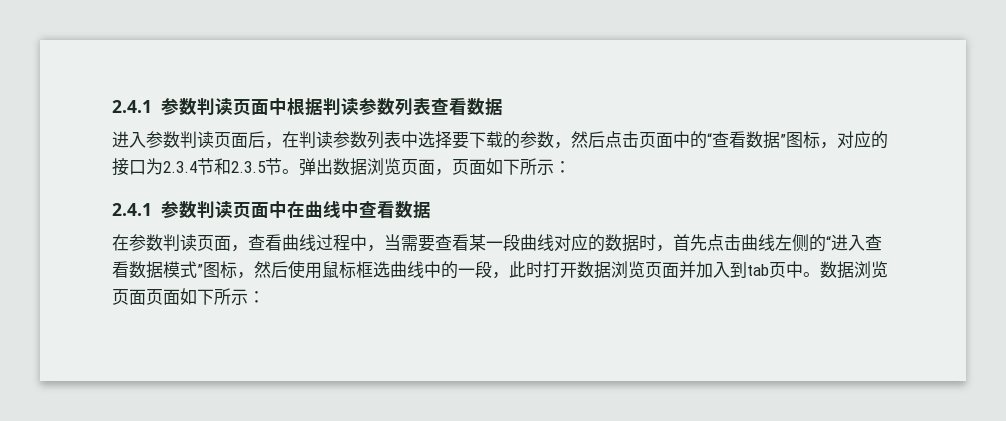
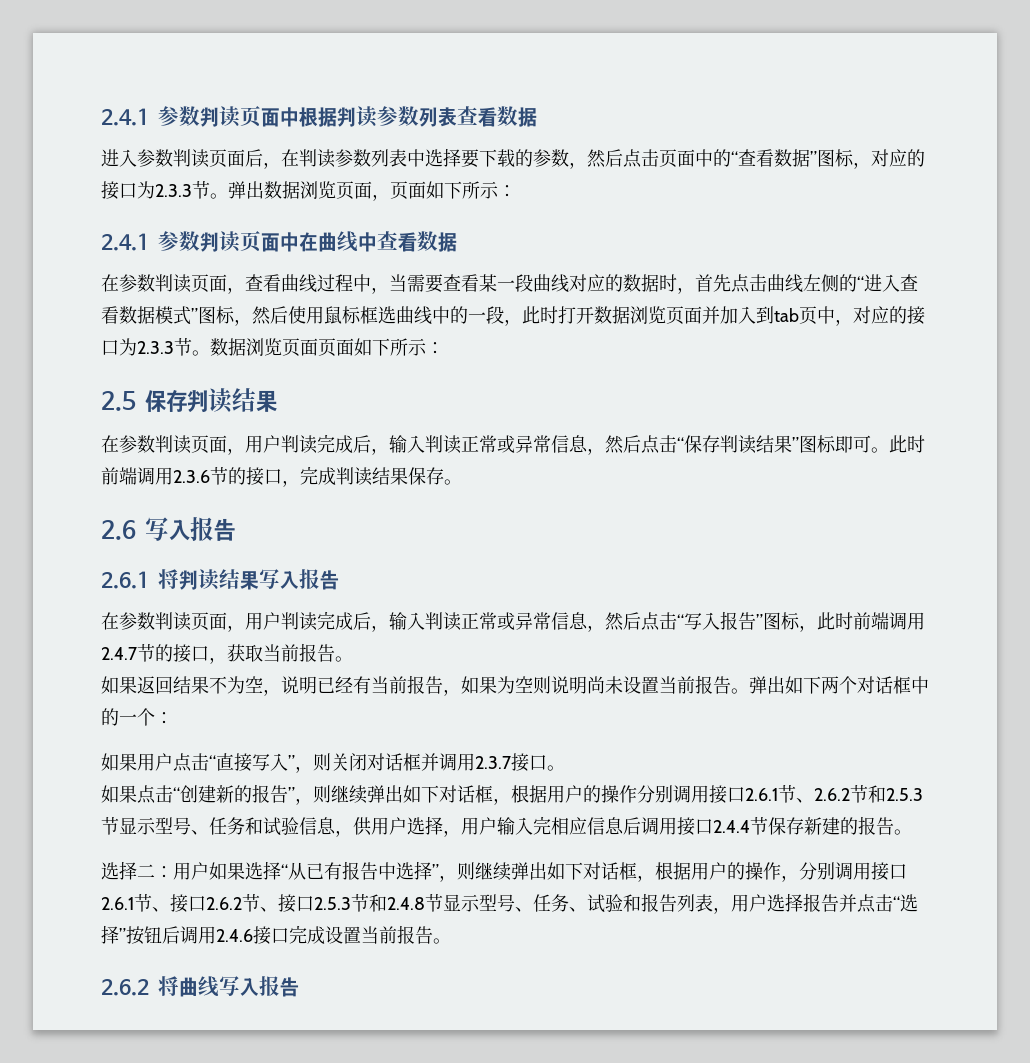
[163,158,266,175] 2.3.4节和2.3.5 -> [155,184,192,197] 2.3.3
(803, 269) none -> [835,306,925,326] [101,338,192,356] ，对应的接口为2.3.3节
(265, 297) none -> [101,388,277,413] [101,434,925,455] [101,466,462,487] [101,517,235,541] [101,569,339,590] [101,611,925,632] [101,643,353,664] [101,675,929,696] [101,708,173,726] [101,753,565,773] [101,784,923,805] [101,816,912,837] [101,861,907,882] [101,893,918,914] [101,925,451,945] [101,976,299,997] // 2.5保存判读结果 // 在参数判读页面，用户判读完成后，输入判读正常或异常信息，然后点击“保存判读结果”图标即可。此时前端调用2.3.6节的接口，完成判读结果保存。 // 2.6写入报告 // 2.6.1将判读结果写入报告 // 在参数判读页面，用户判读完成后，输入判读正常或异常信息，然后点击“写入报告”图标，此时前端调用2.4.7节的接口，获取当前报告。 // 如果返回结果不为空，说明已经有当前报告，如果为空则说明尚未设置当前报告。弹出如下两个对话框中的一个： // 如果用户点击“直接写入”，则关闭对话框并调用2.3.7接口。 // 如果点击“创建新的报告”，则继续弹出如下对话框，根据用户的操作分别调用接口2.6.1节、2.6.2节和2.5.3节显示型号、任务和试验信息，供用户选择，用户输入完相应信息后调用接口2.4.4节保存新建的报告。 // 选择二：用户如果选择“从已有报告中选择”，则继续弹出如下对话框，根据用户的操作，分别调用接口2.6.1节、接口2.6.2节、接口2.5.3节和2.4.8节显示型号、任务、试验和报告列表，用户选择报告并点击“选择”按钮后调用2.4.6接口完成设置当前报告。 // 2.6.2将曲线写入报告

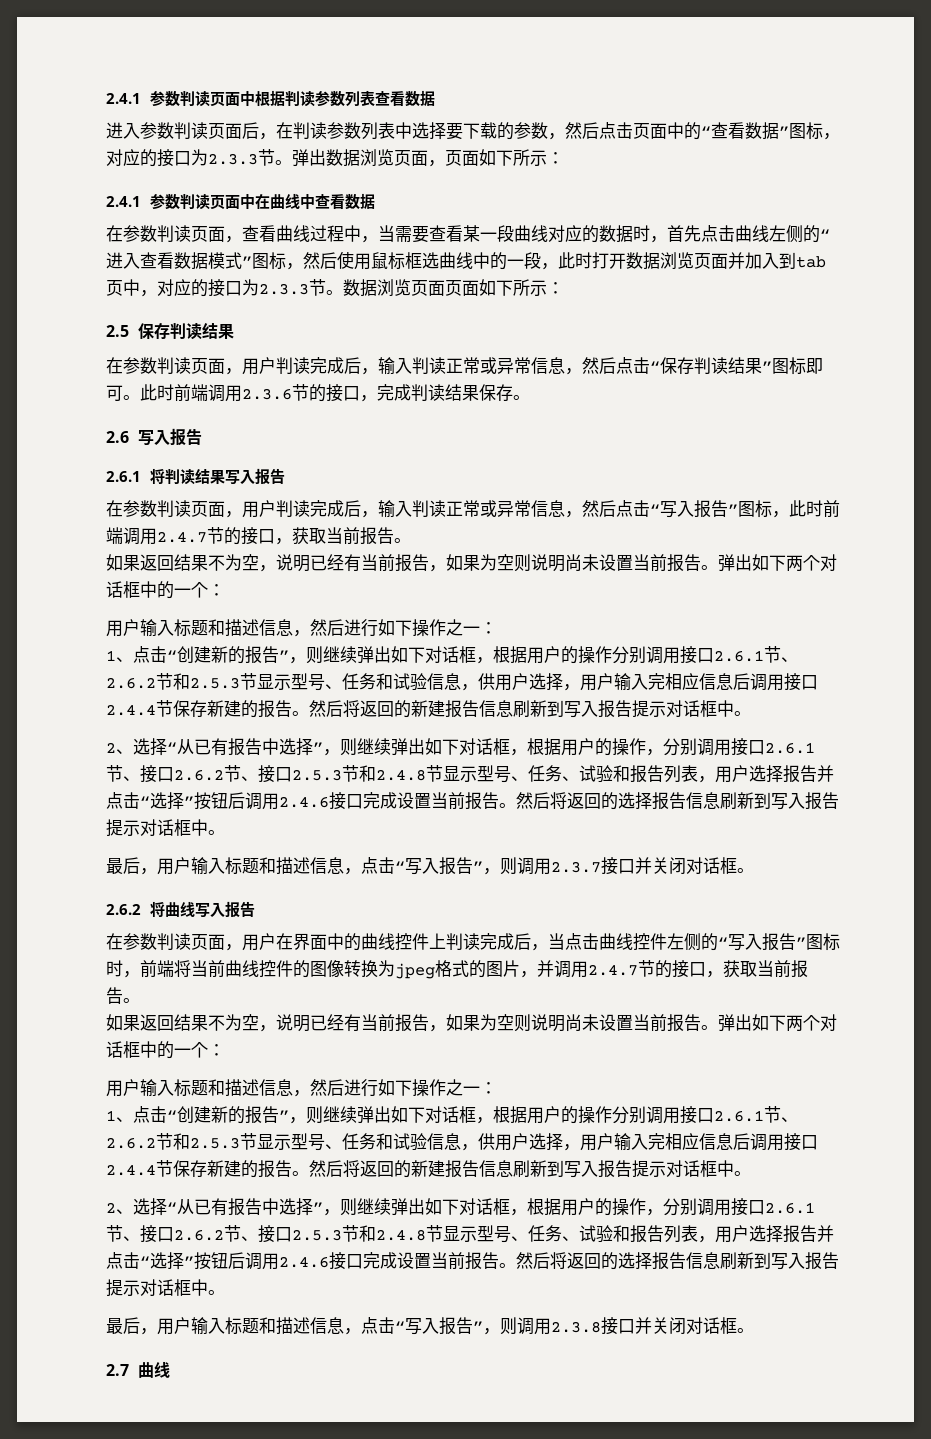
[101,753,565,773] [101,785,137,803] 如果用户点击“直接写入”，则关闭对话框并调用2.3.7接口。 // 如果 -> [106,619,497,637] [106,650,133,662] 用户输入标题和描述信息，然后进行如下操作之一： // 1、
[101,861,245,880] // 选择二：用户如果 -> [309,700,751,718] [106,742,133,754] 然后将返回的新建报告信息刷新到写入报告提示对话框中。 // 2、
(451, 941) none -> [516,792,839,810] [106,819,225,837] [106,857,754,875] 然后将返回的选择报告信息刷新到写入报告提示对话框中。 // 最后，用户输入标题和描述信息，点击“写入报告”，则调用2.3.7接口并关闭对话框。
(299, 987) none -> [106,933,840,951] [106,960,808,979] [106,987,140,1004] [106,1014,837,1032] [106,1041,225,1059] [106,1079,497,1097] [106,1106,798,1124] [106,1133,818,1151] [106,1160,751,1178] [106,1198,815,1216] [106,1225,834,1243] [106,1252,839,1270] [106,1279,225,1297] [106,1317,754,1335] [106,1361,170,1378] // 在参数判读页面，用户在界面中的曲线控件上判读完成后，当点击曲线控件左侧的“写入报告”图标时，前端将当前曲线控件的图像转换为jpeg格式的图片，并调用2.4.7节的接口，获取当前报告。 // 如果返回结果不为空，说明已经有当前报告，如果为空则说明尚未设置当前报告。弹出如下两个对话框中的一个： // 用户输入标题和描述信息，然后进行如下操作之一： // 1、点击“创建新的报告”，则继续弹出如下对话框，根据用户的操作分别调用接口2.6.1节、2.6.2节和2.5.3节显示型号、任务和试验信息，供用户选择，用户输入完相应信息后调用接口2.4.4节保存新建的报告。然后将返回的新建报告信息刷新到写入报告提示对话框中。 // 2、选择“从已有报告中选择”，则继续弹出如下对话框，根据用户的操作，分别调用接口2.6.1节、接口2.6.2节、接口2.5.3节和2.4.8节显示型号、任务、试验和报告列表，用户选择报告并点击“选择”按钮后调用2.4.6接口完成设置当前报告。然后将返回的选择报告信息刷新到写入报告提示对话框中。 // 最后，用户输入标题和描述信息，点击“写入报告”，则调用2.3.8接口并关闭对话框。 // 2.7曲线

